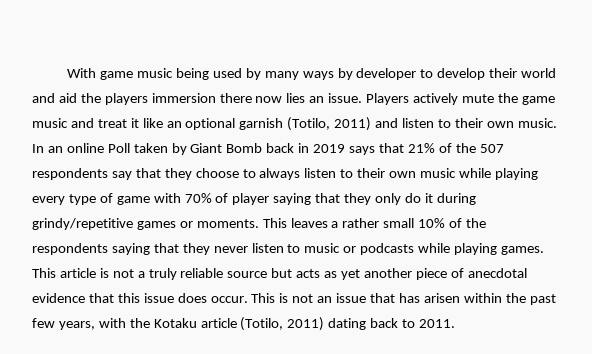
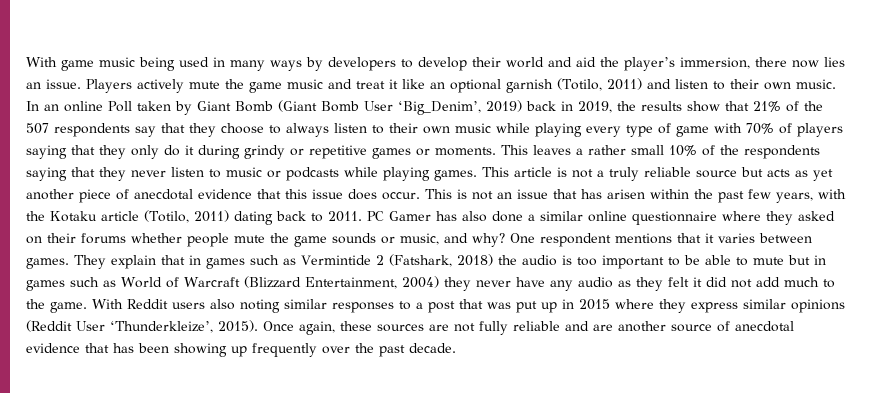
[245,68,261,80] by -> [213,57,225,67] in
[356,68,417,80] developer -> [328,57,396,71] developers
[104,93,216,105] players immersion -> [624,57,750,71] player’s immersion,
[266,143,376,155] back in 2019 says -> [278,100,720,115] (Giant Bomb User ‘Big_Denim’, 2019) back in 2019, the results show
[232,193,270,205] player -> [797,123,843,137] players
[32,218,133,230] grindy/repetitive -> [244,145,367,159] grindy or repetitive
(456, 323) none -> [366,211,835,225] [26,233,812,247] [26,254,826,269] [26,276,835,291] [26,299,845,313] [26,320,794,335] [26,343,456,357] PC Gamer has also done a similar online questionnaire where they asked on their forums whether people mute the game sounds or music, and why? One respondent mentions that it varies between games. They explain that in games such as Vermintide 2 (Fatshark, 2018) the audio is too important to be able to mute but in games such as World of Warcraft (Blizzard Entertainment, 2004) they never have any audio as they felt it did not add much to the game. With Reddit users also noting similar responses to a post that was put up in 2015 where they express similar opinions (Reddit User ‘Thunderkleize’, 2015). Once again, these sources are not fully reliable and are another source of anecdotal evidence that has been showing up frequently over the past decade.

